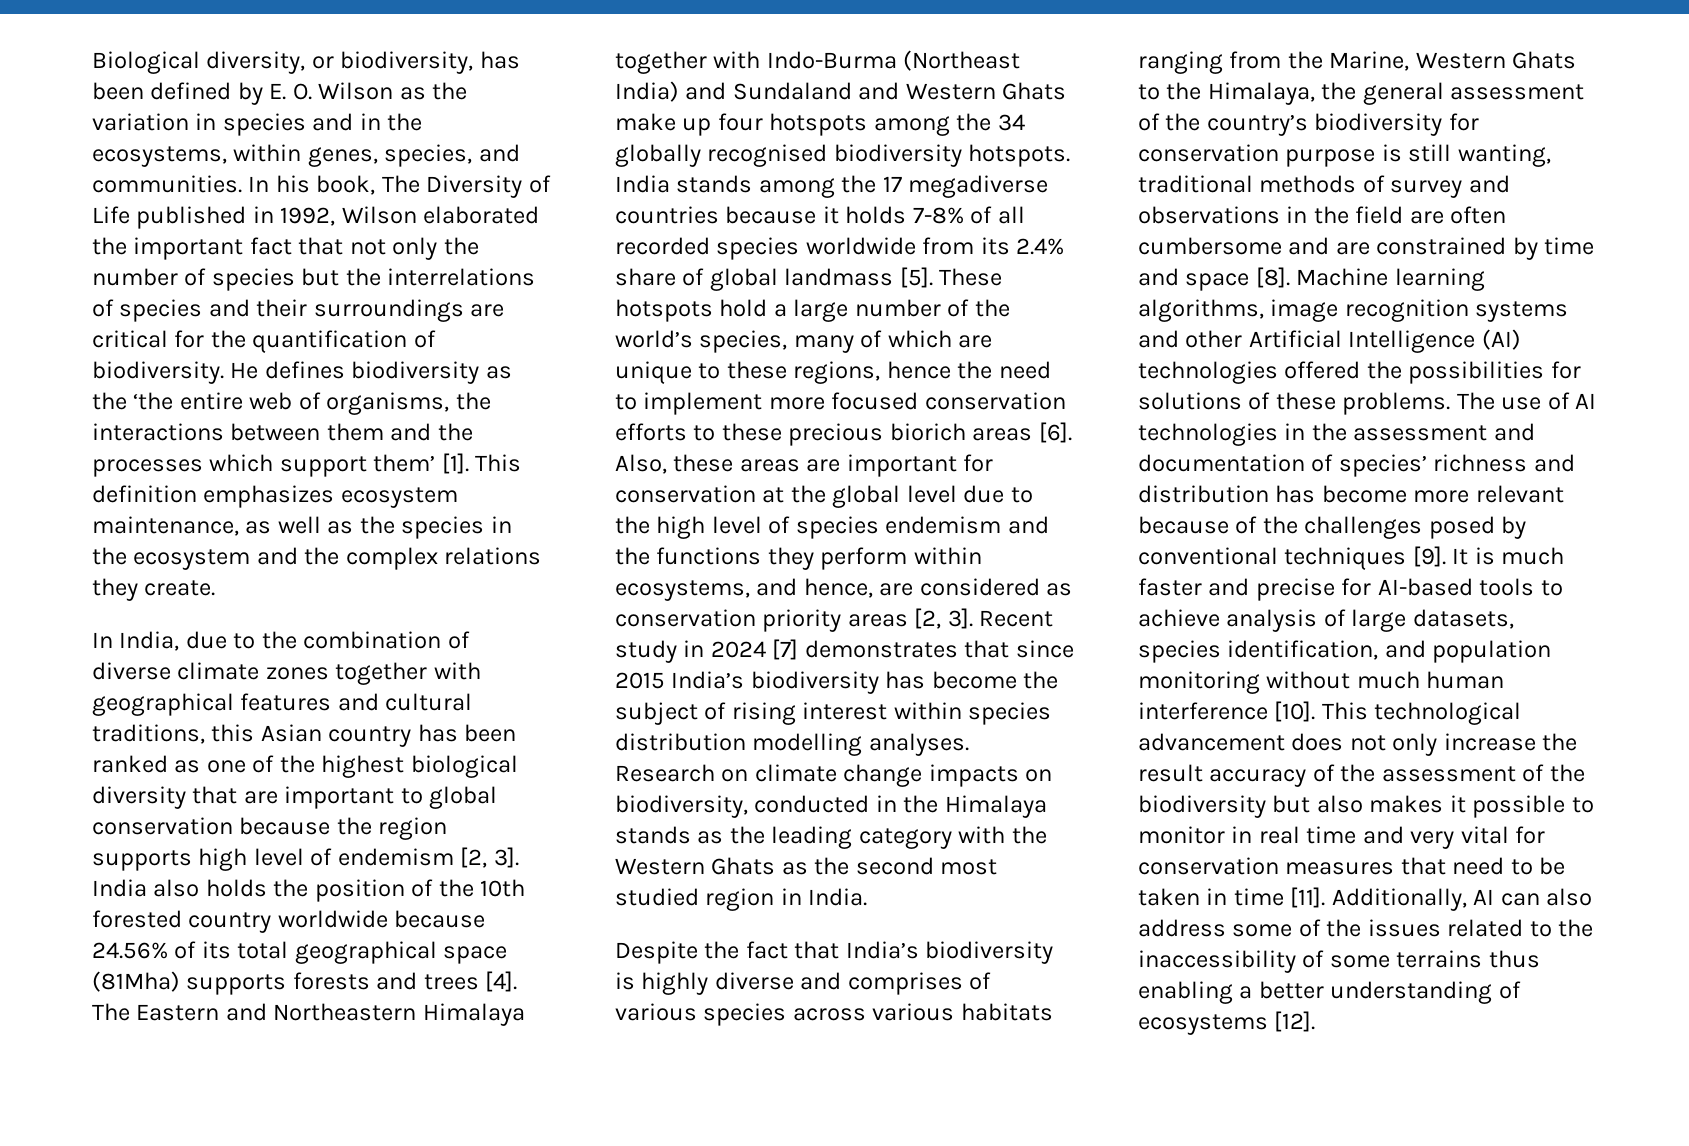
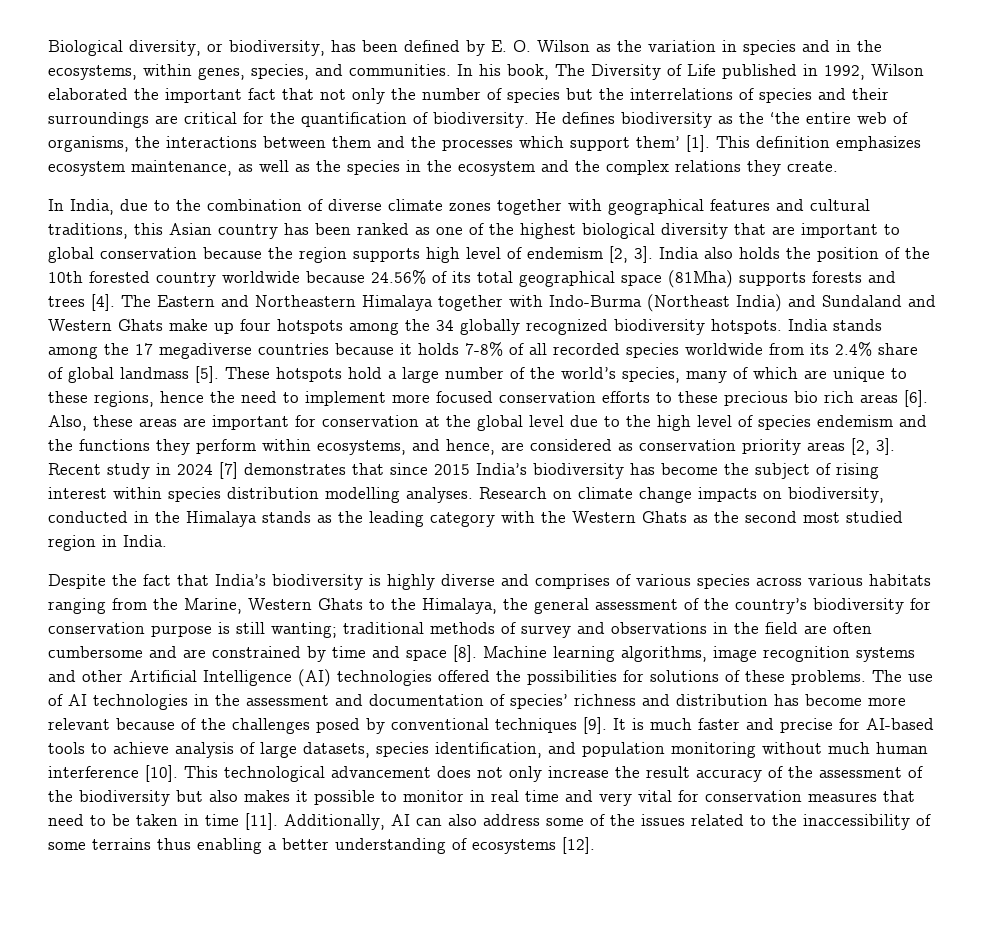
[707,144,828,167] recognised -> [526,319,608,335] recognized
[889,423,966,441] biorich -> [794,391,854,403] bio rich
[1457,144,1551,167] wanting, -> [271,622,337,638] wanting;

